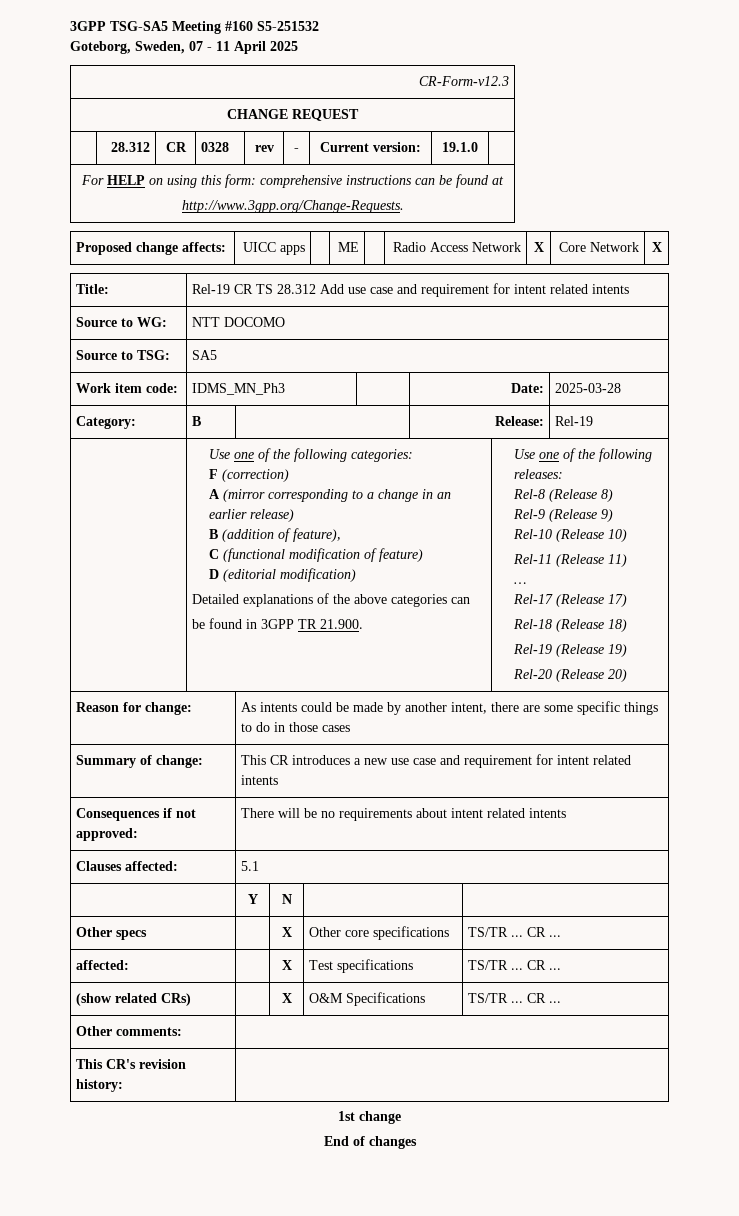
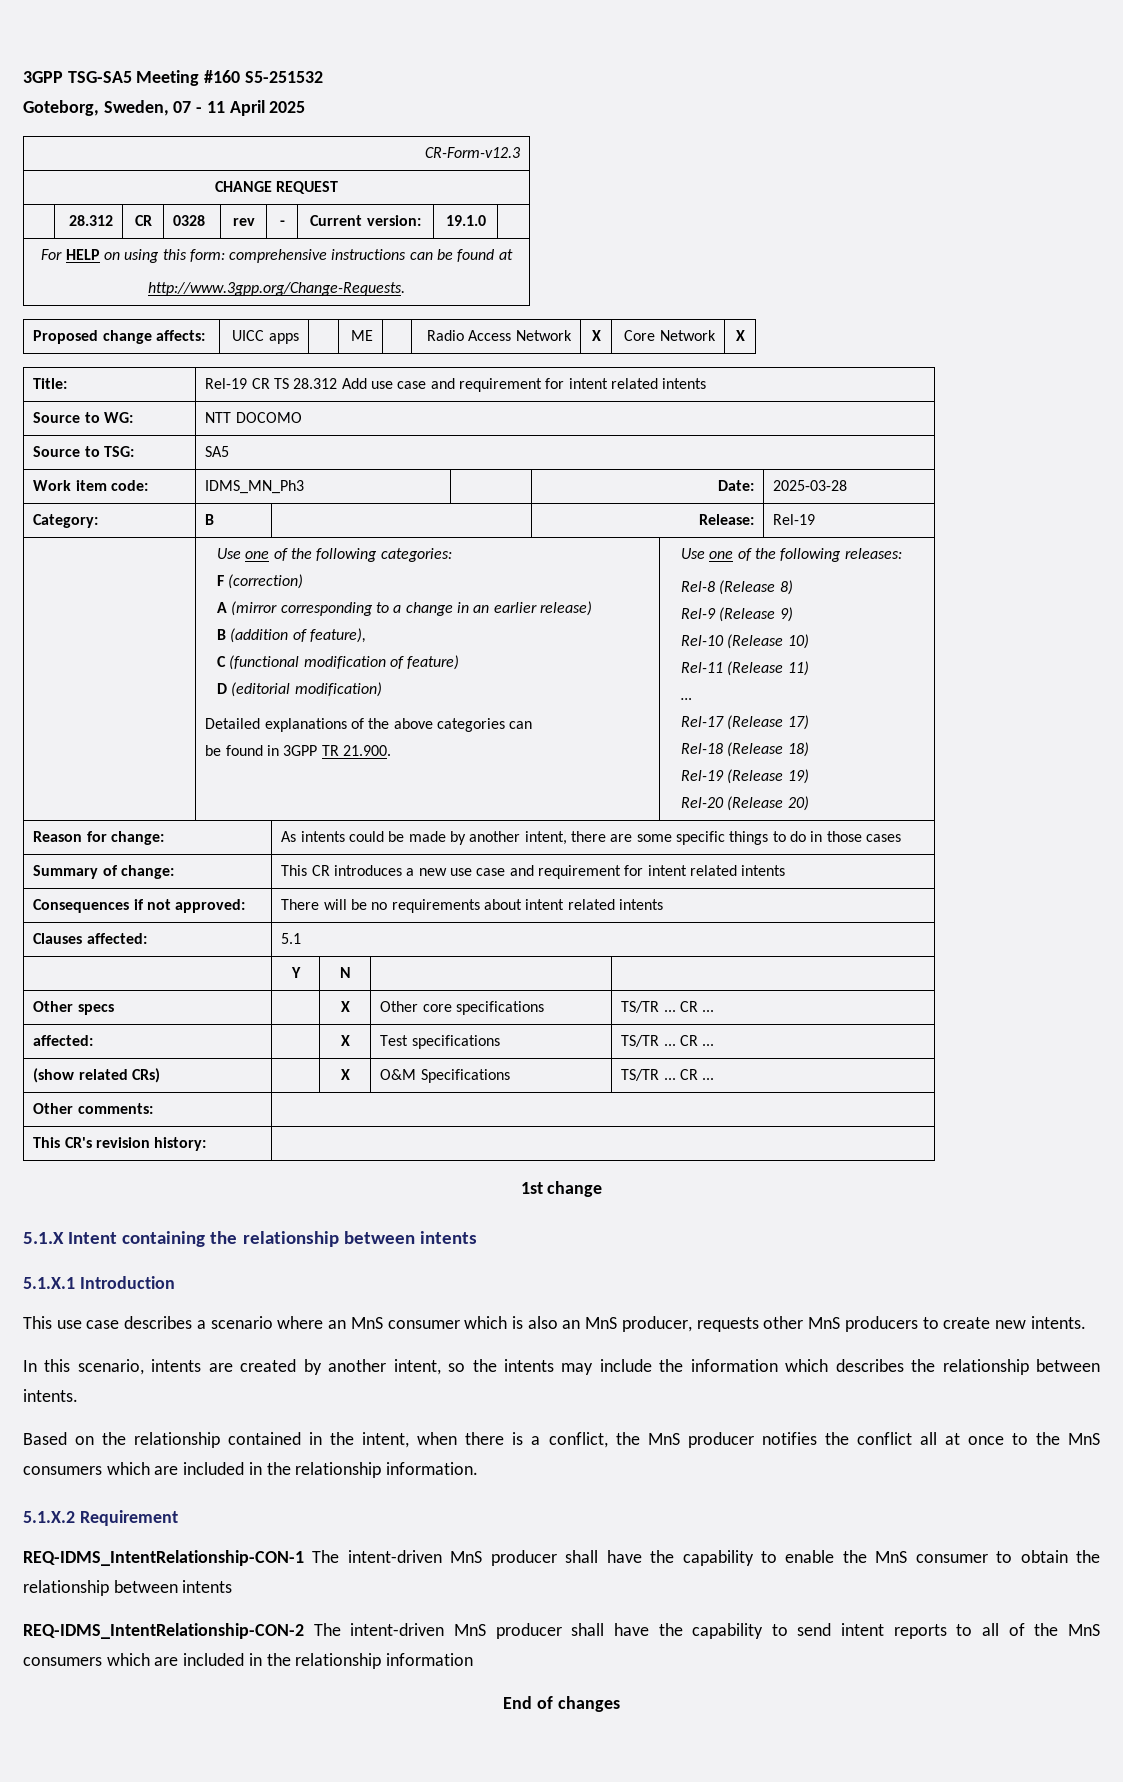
(401, 1117) none -> [23,1231,477,1247] [23,1276,175,1289] [23,1316,1086,1332] [23,1359,1101,1375] [23,1389,78,1402] [23,1432,1100,1448] [23,1462,479,1478] [23,1510,178,1526] [23,1550,1100,1566] [23,1580,233,1596] [23,1623,1100,1639] [23,1653,474,1669] // 5.1.X Intent containing the relationship between intents // 5.1.X.1 Introduction // This use case describes a scenario where an MnS consumer which is also an MnS producer, requests other MnS producers to create new intents. // In this scenario, intents are created by another intent, so the intents may include the information which describes the relationship between intents. // Based on the relationship contained in the intent, when there is a conflict, the MnS producer notifies the conflict all at once to the MnS consumers which are included in the relationship information. // 5.1.X.2 Requirement // REQ-IDMS_IntentRelationship-CON-1 The intent-driven MnS producer shall have the capability to enable the MnS consumer to obtain the relationship between intents // REQ-IDMS_IntentRelationship-CON-2 The intent-driven MnS producer shall have the capability to send intent reports to all of the MnS consumers which are included in the relationship information

